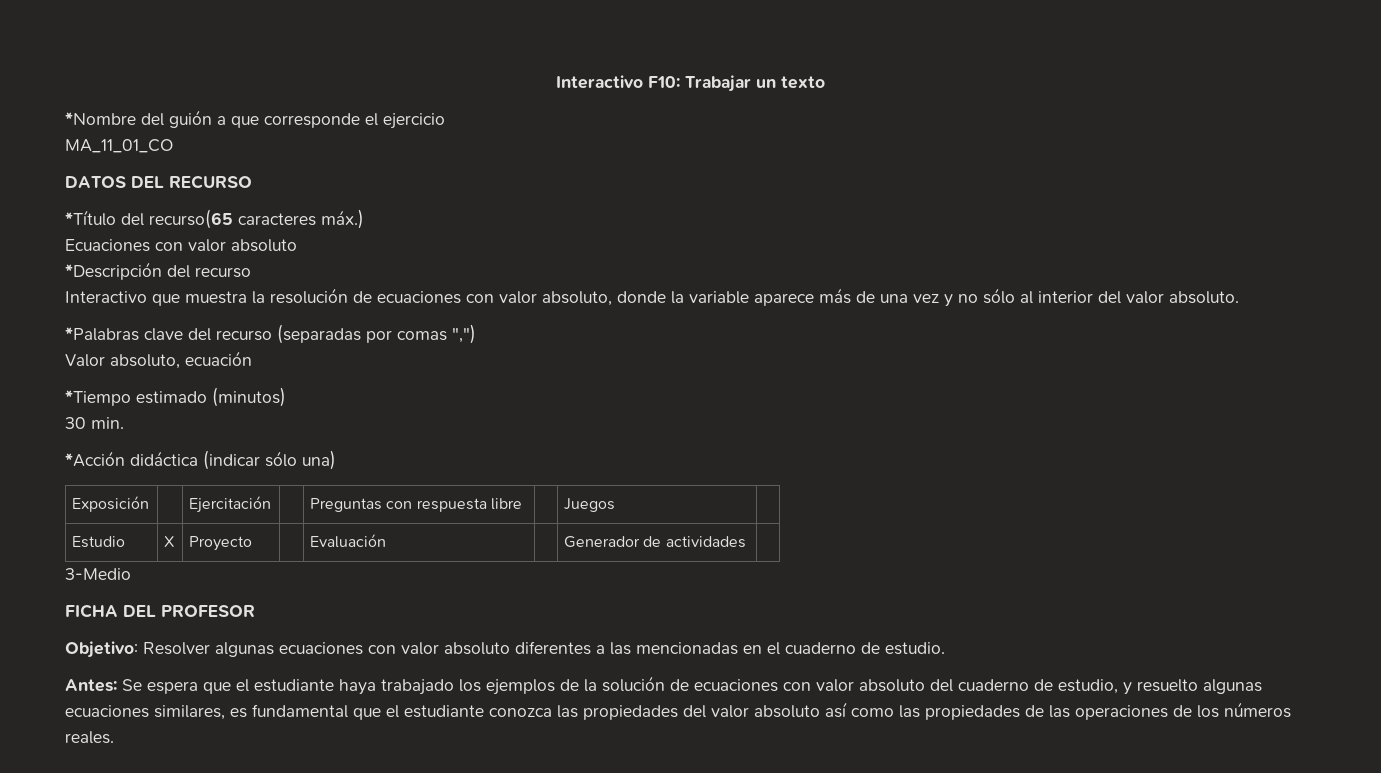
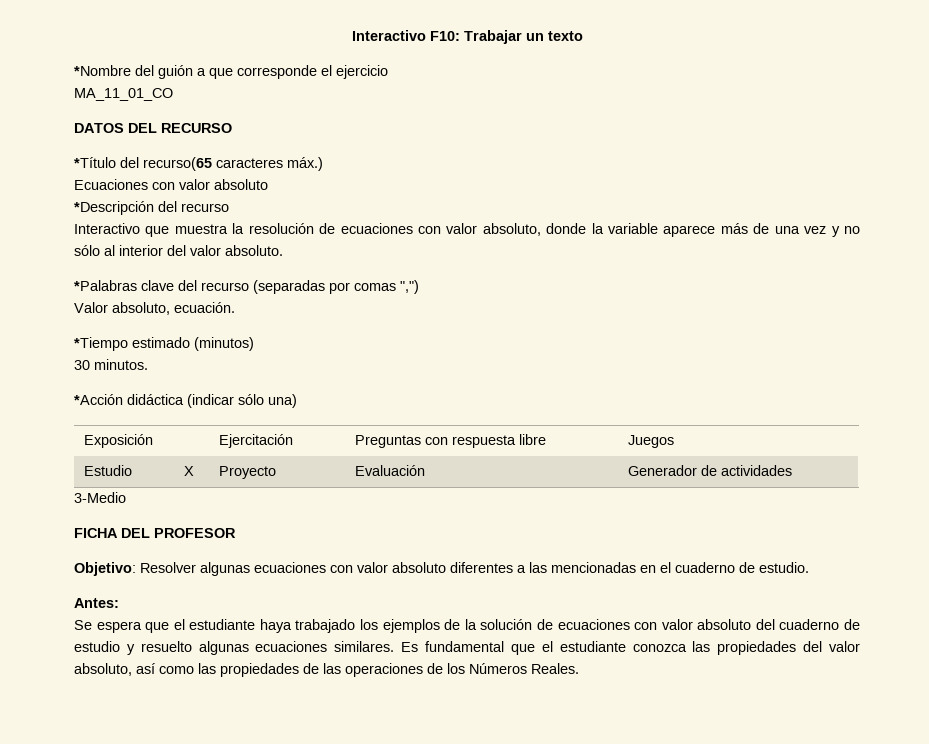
[185,351,252,366] ecuación -> [174,302,235,313] ecuación.
[91,417,124,429] min. -> [94,359,148,370] minutos.
(117, 685) none -> (119, 603) //
[1058,679,1118,694] estudio, -> [74,641,120,652] estudio
[154,705,247,720] similares, es -> [334,641,419,652] similares. Es
[754,705,820,718] absoluto -> [74,663,132,676] absoluto,
[1224,702,1291,718] [65,731,114,744] números reales. -> [469,663,579,674] Números Reales.

